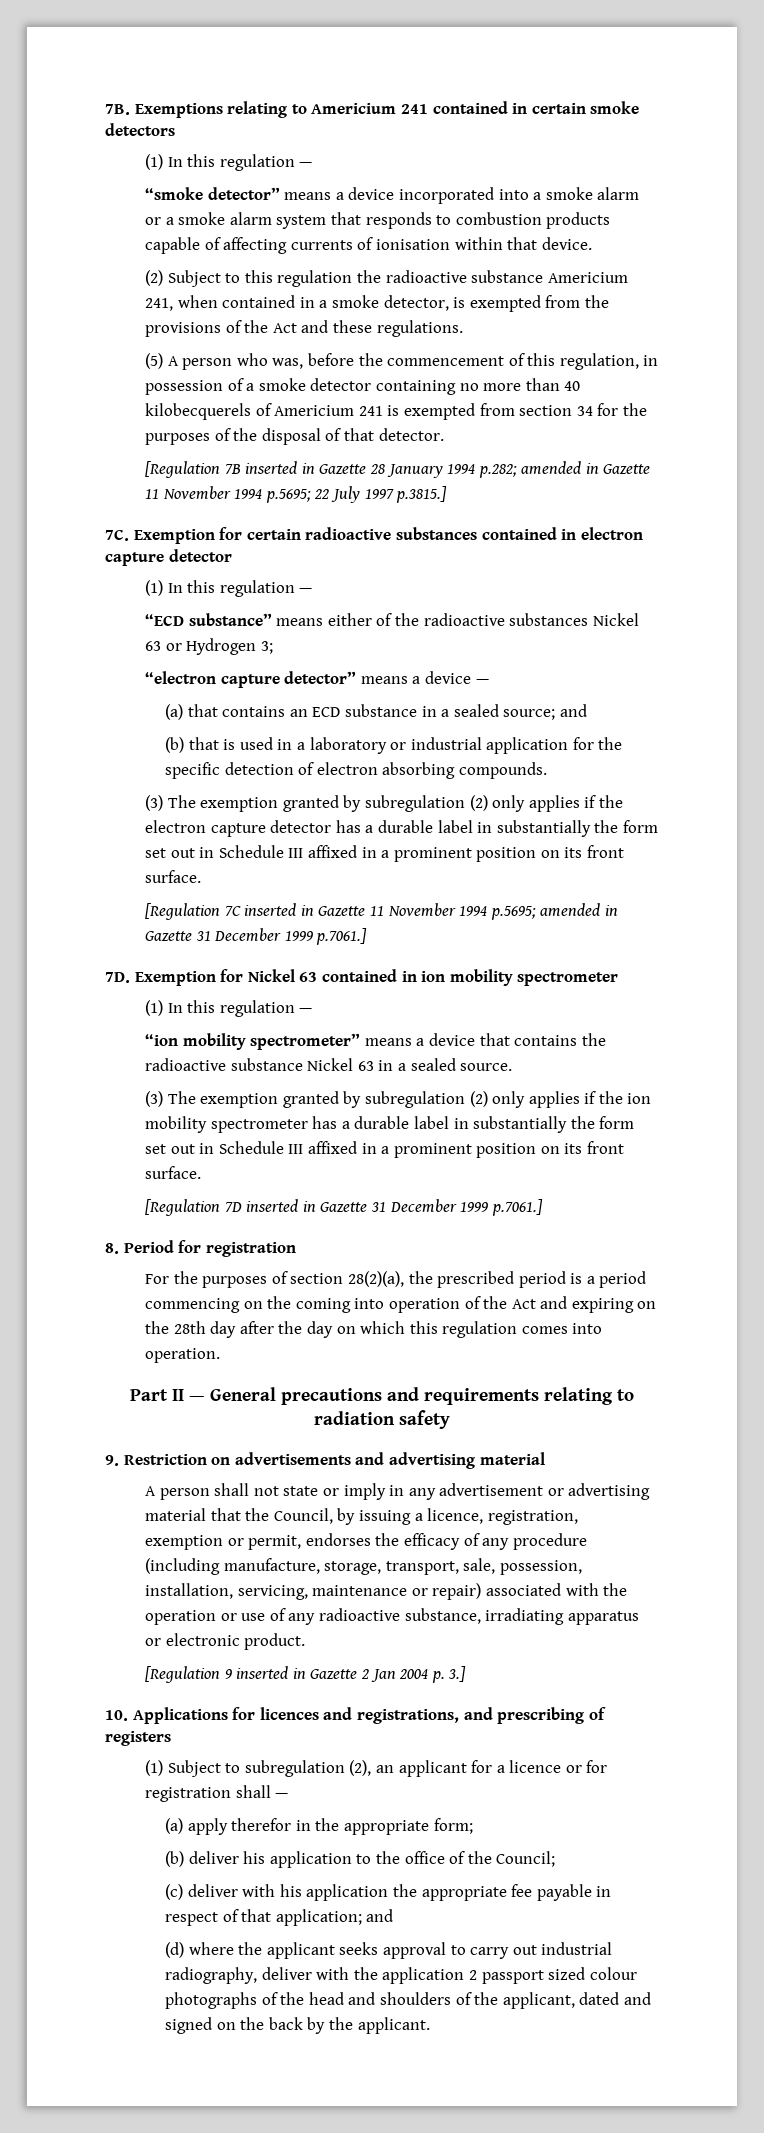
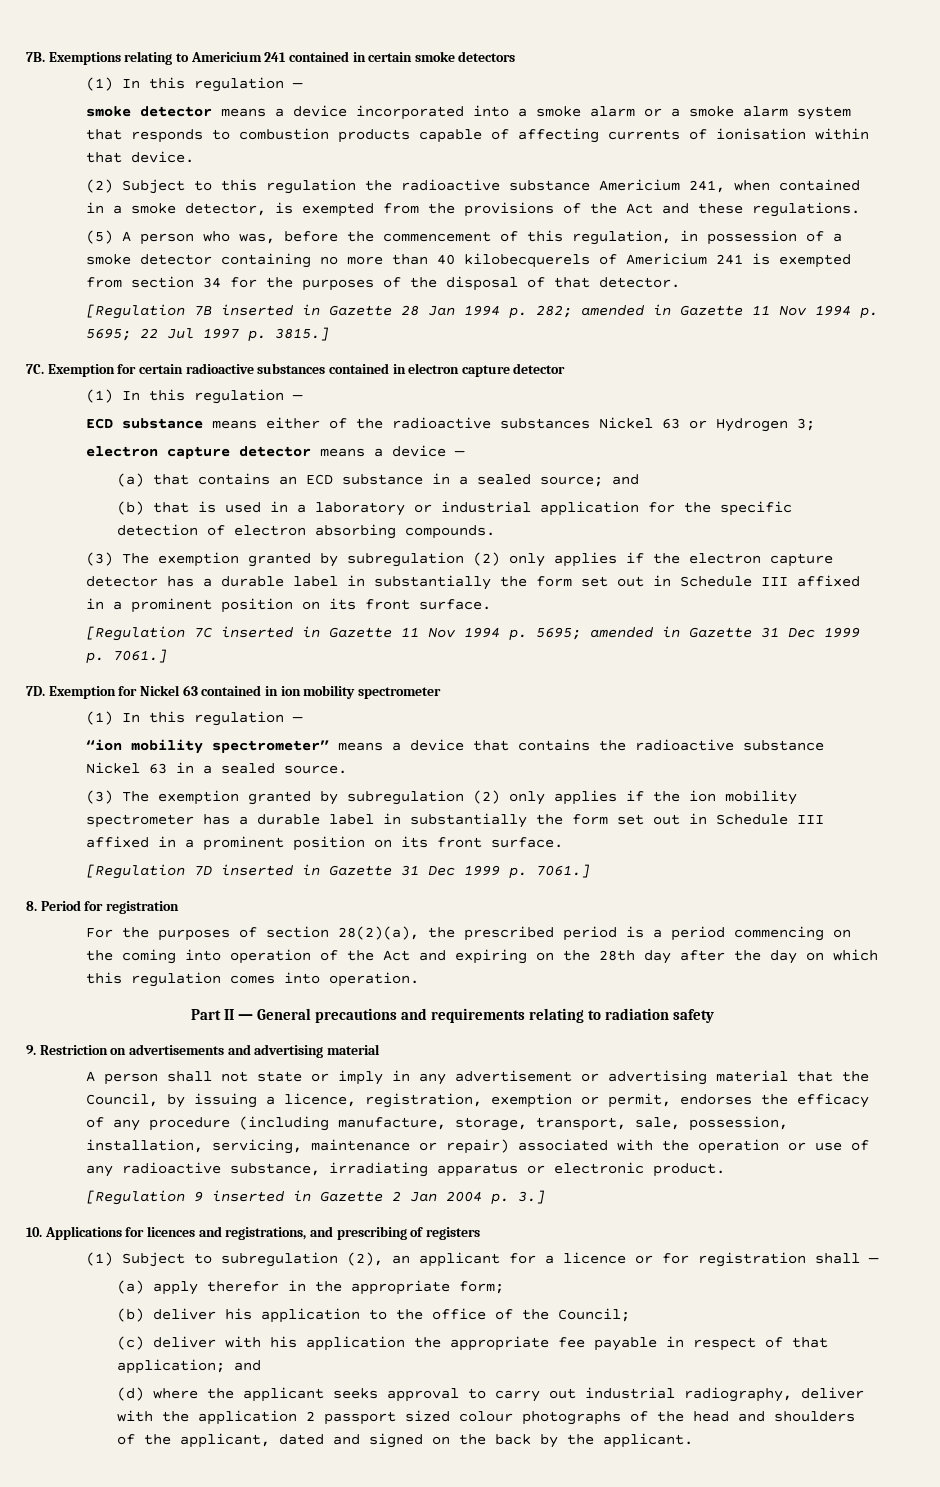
[144,187,280,200] “smoke detector” -> [86,106,213,117] smoke detector
[386,461,651,478] [144,486,448,503] January 1994 p.282; amended in Gazette 11 November 1994 p.5695; 22 July 1997 p.3815.] -> [428,304,879,319] [86,327,330,342] Jan 1994 p. 282; amended in Gazette 11 Nov 1994 p. 5695; 22 Jul 1997 p. 3815.]
[144,613,272,626] “ECD substance” -> [86,418,204,429] ECD substance
[144,671,357,688] “electron capture detector” -> [86,446,312,459] electron capture detector
[387,903,618,920] [144,928,368,945] November 1994 p.5695; amended in Gazette 31 December 1999 p.7061.] -> [428,626,861,641] [86,649,168,664] Nov 1994 p. 5695; amended in Gazette 31 Dec 1999 p. 7061.]
[389,1199,543,1216] December 1999 p.7061.] -> [428,864,591,879] Dec 1999 p. 7061.]

